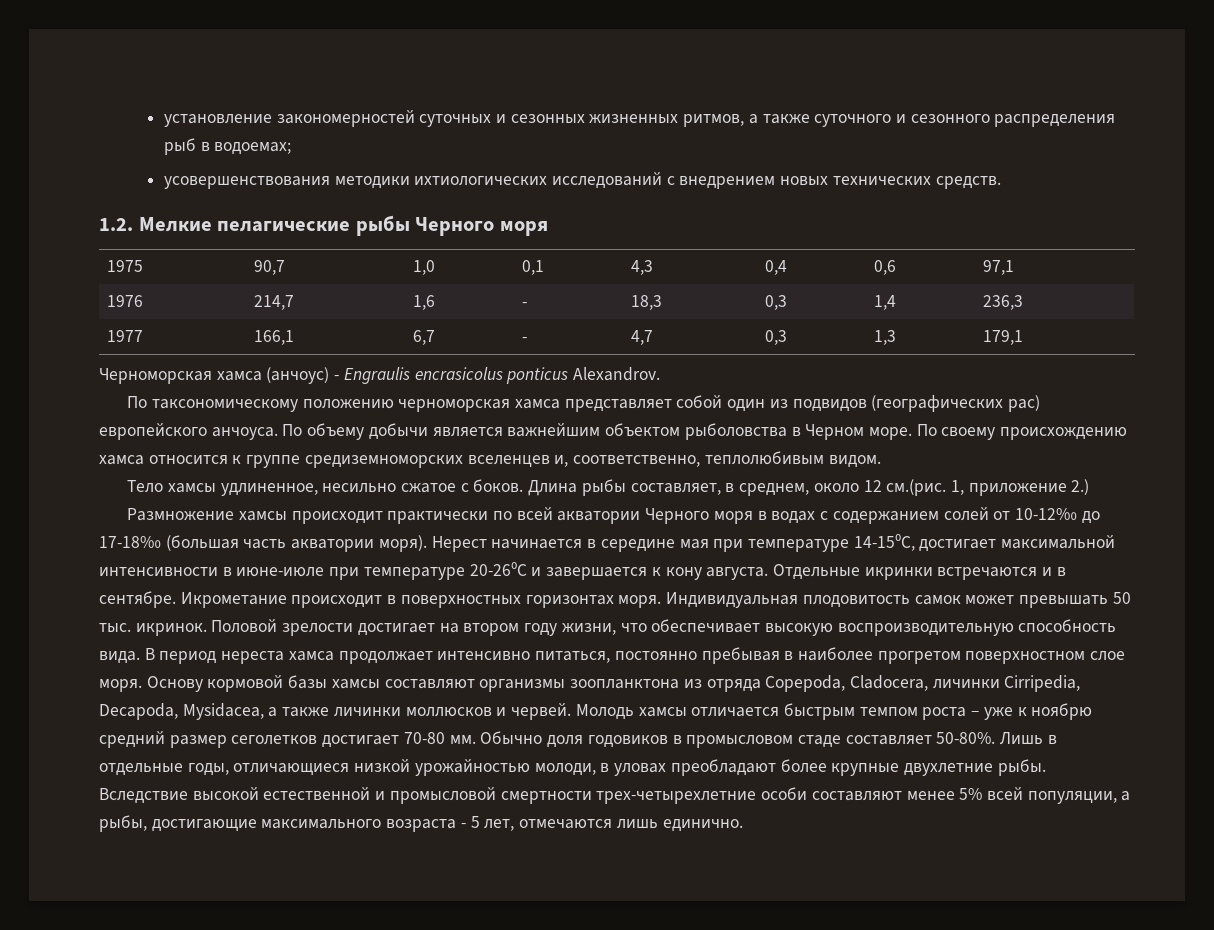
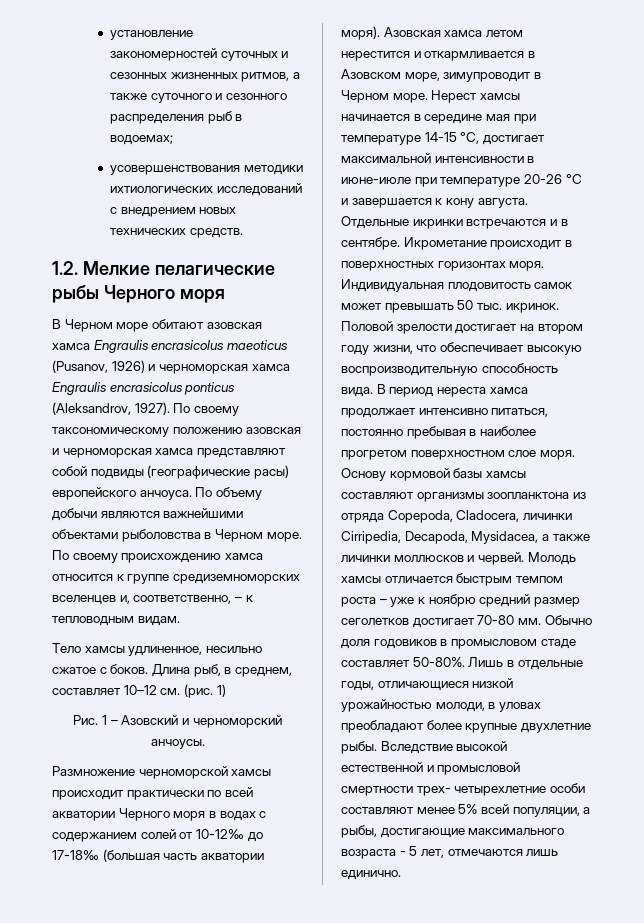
[107,260,144,272] [254,260,286,275] [413,260,436,275] [522,260,545,275] [631,260,654,275] [765,260,788,275] [874,260,897,275] [983,260,1015,275] [107,295,144,307] [254,295,295,310] [413,295,436,310] [522,302,528,307] [631,295,663,310] [765,295,788,310] [874,295,897,310] [983,295,1024,310] [107,330,144,342] [254,330,295,345] [413,330,436,345] [522,337,528,342] [631,330,654,345] [765,330,788,345] [874,330,897,345] [983,330,1024,345] [99,367,661,384] [127,395,1041,412] // 1975 | 90,7 | 1,0 | 0,1 | 4,3 | 0,4 | 0,6 | 97,1 // 1976 | 214,7 | 1,6 | - | 18,3 | 0,3 | 1,4 | 236,3 // 1977 | 166,1 | 6,7 | - | 4,7 | 0,3 | 1,3 | 179,1 // Черноморская хамса (анчоус) - Engraulis encrasicolus ponticus Alexandrov. // По таксономическому положению черноморская хамса представляет собой один из подвидов (географических рас) -> [52,319,262,332] [52,340,288,353] [52,360,290,374] [52,382,236,395] [52,402,239,416] [52,427,302,437] [52,448,286,458] [52,465,289,479] // В Черном море обитают азовская хамса Engraulis encrasicolus maeoticus (Pusanov, 1926) и черноморская хамса Engraulis encrasicolus ponticus (Aleksandrov, 1927). По своему таксономическому положению азовская и черноморская хамса представляют собой подвиды (географические расы)
[432,423,681,437] является важнейшим объектом -> [100,508,244,518] [52,529,118,539] являются важнейшими объектами
[704,451,881,468] теплолюбивым видом. -> [234,595,253,602] [52,616,180,626] – к тепловодным видам.
[581,479,1090,496] рыбы составляет, в среднем, около 12 см.(рис. 1, приложение 2.) -> [193,664,292,677] [52,684,226,698] [73,715,282,728] [150,739,205,749] рыб, в среднем, составляет 10–12 см. (рис. 1) // Рис. 1 – Азовский и черноморский анчоусы.
(235, 514) none -> [138,766,228,779] черноморской
[431,536,487,552] Нерест -> [383,27,523,37] [341,51,535,61] [341,69,541,82] [341,90,520,103] Азовская хамса летом нерестится и откармливается в Азовском море, зимупроводит в Черном море. Нерест хамсы
[853,534,915,551] 14-15⁰С, -> [424,132,480,144] 14-15 °С,
[469,562,527,576] 20-26⁰С -> [523,174,582,184] 20-26 °С
[596,791,757,804] трех-четырехлетние -> [416,786,547,796] трех- четырехлетние

